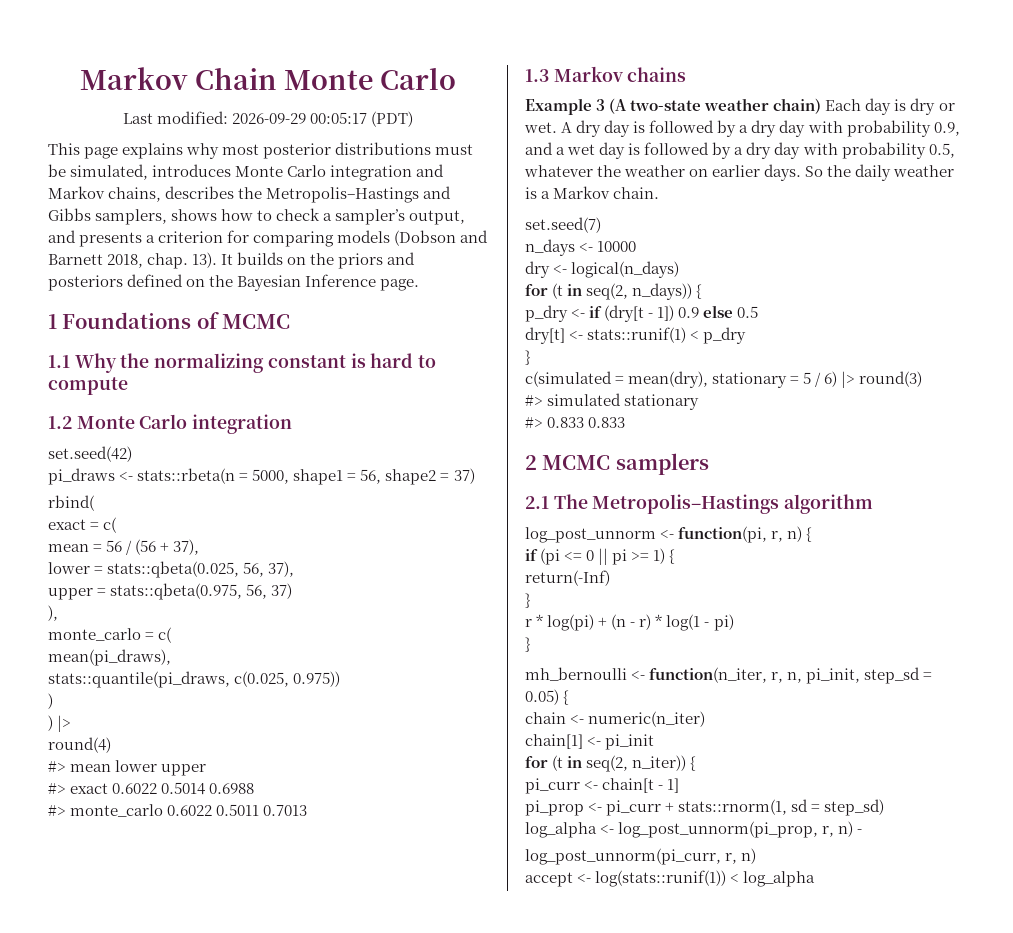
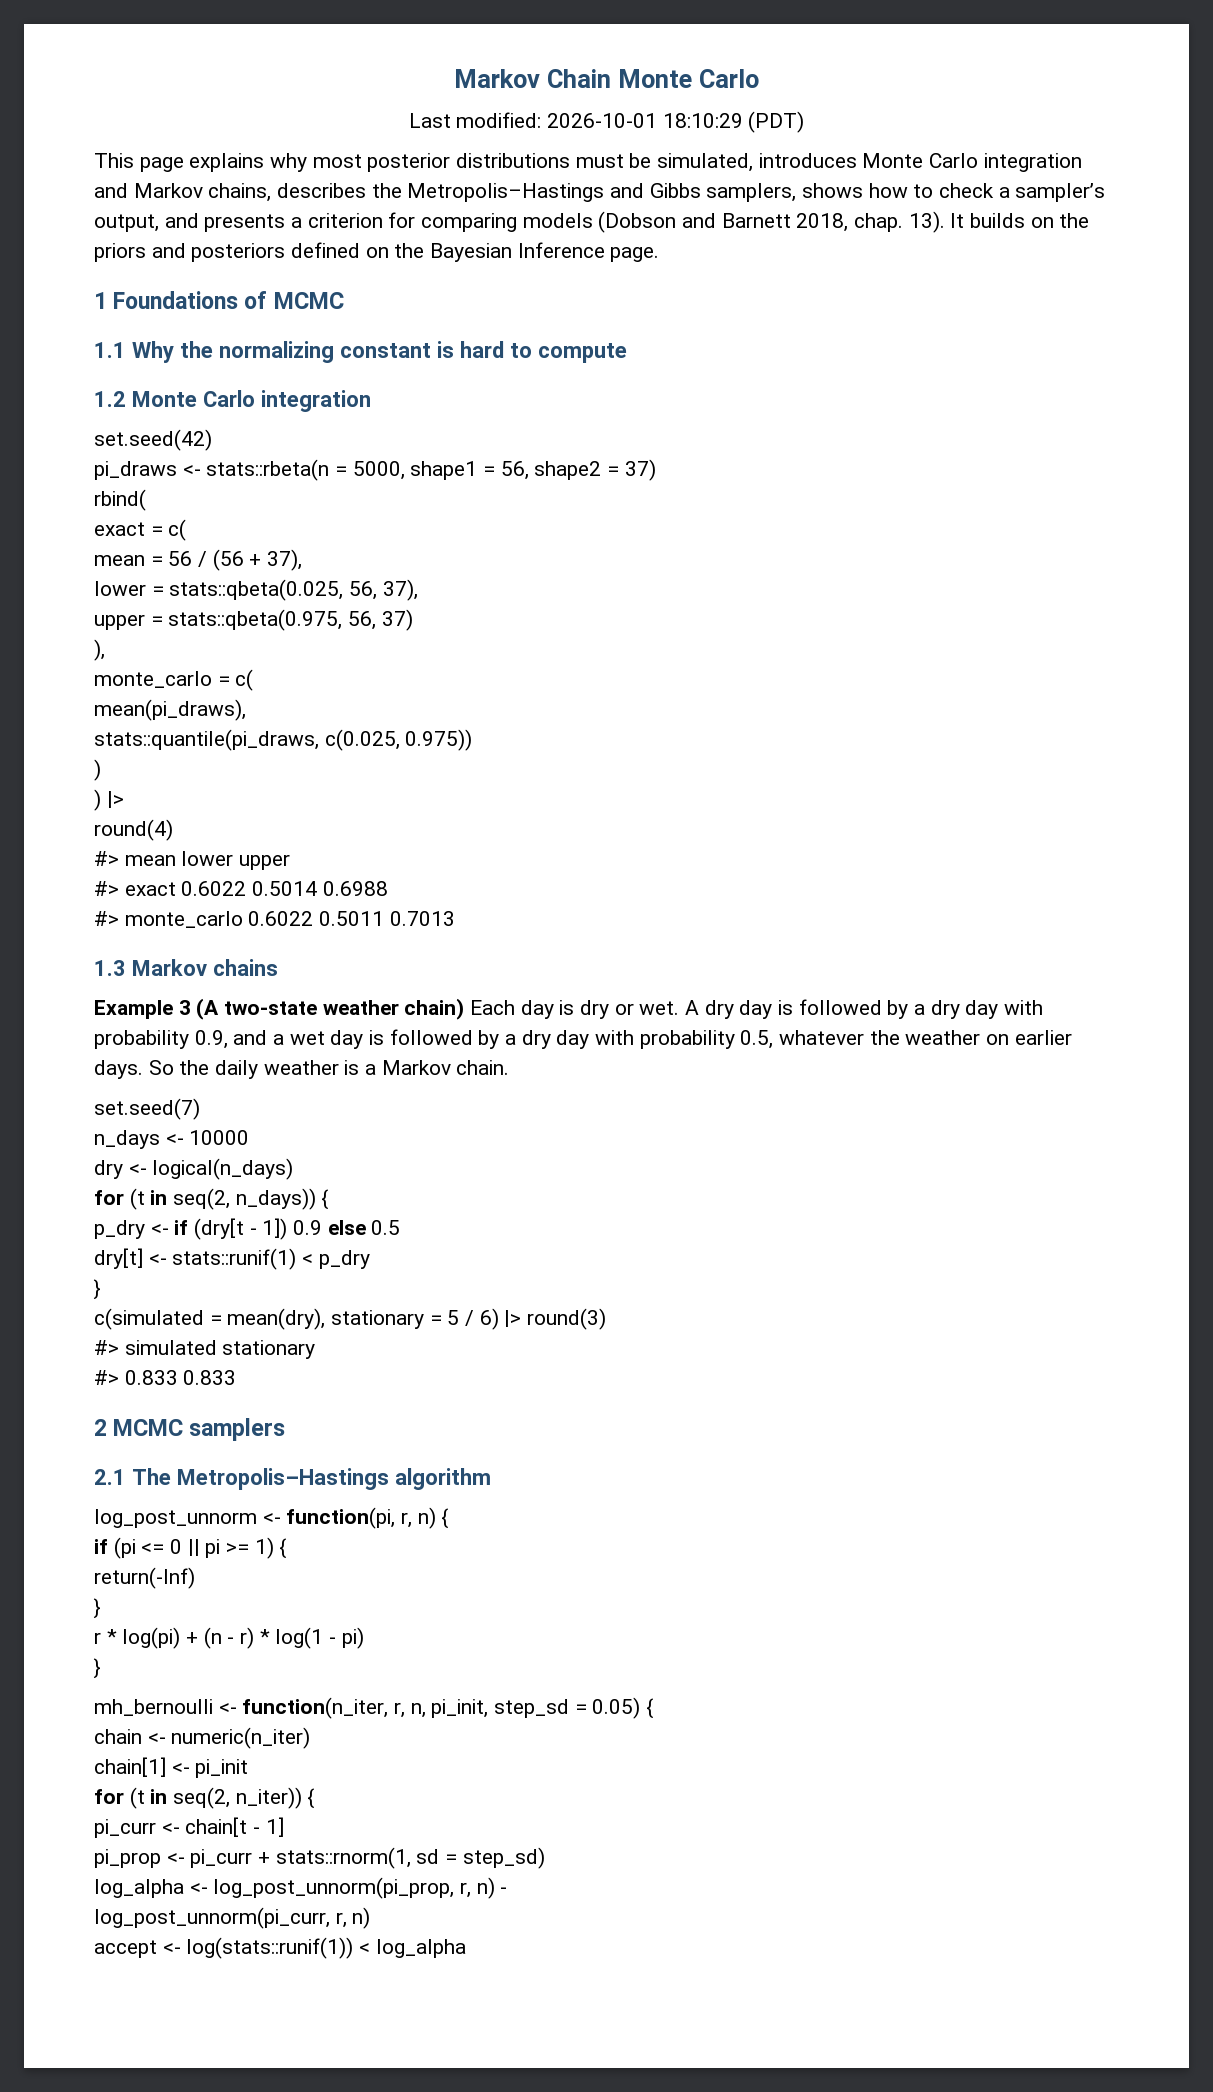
[232,112,368,124] 2026-09-29 00:05:17 -> [547,113,743,128] 2026-10-01 18:10:29

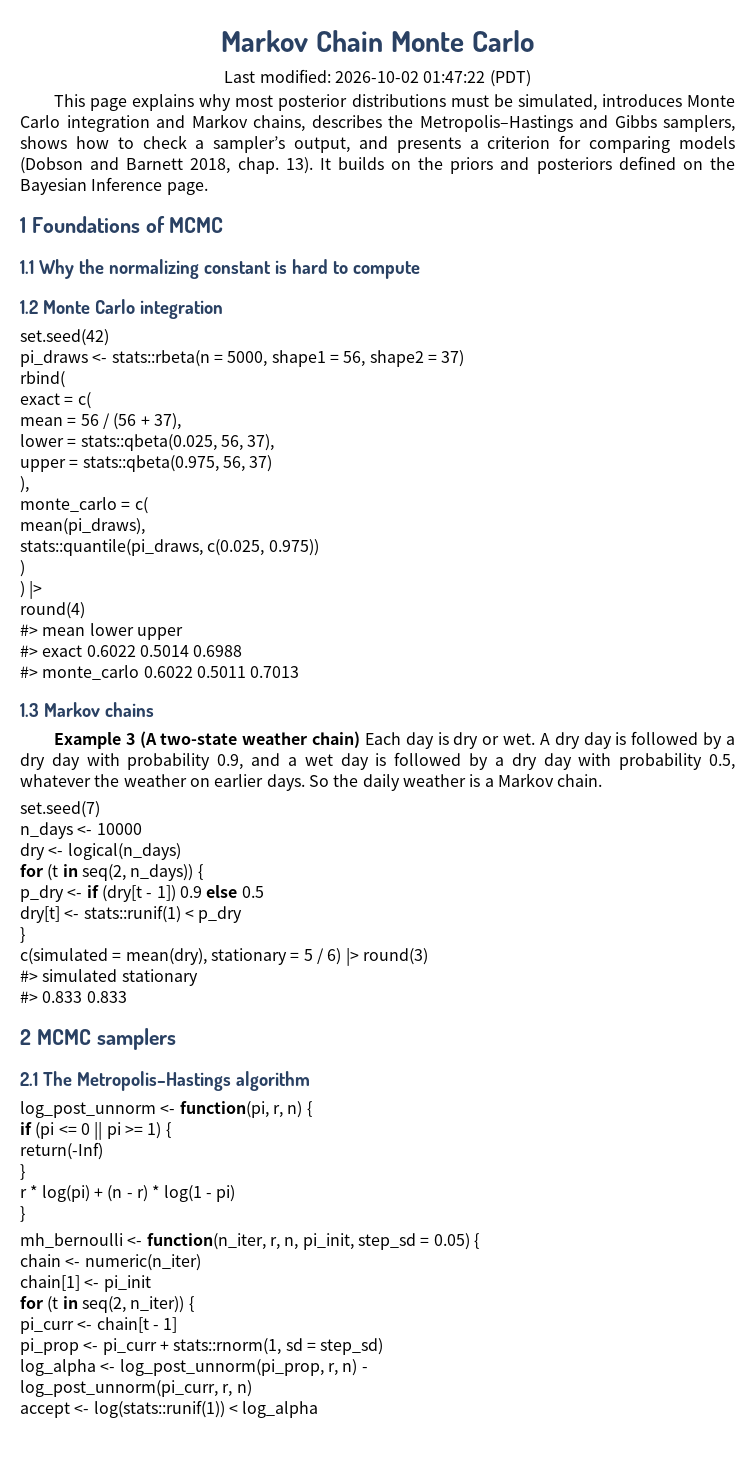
[547,113,743,128] 2026-10-01 18:10:29 -> [335,71,486,83] 2026-10-02 01:47:22

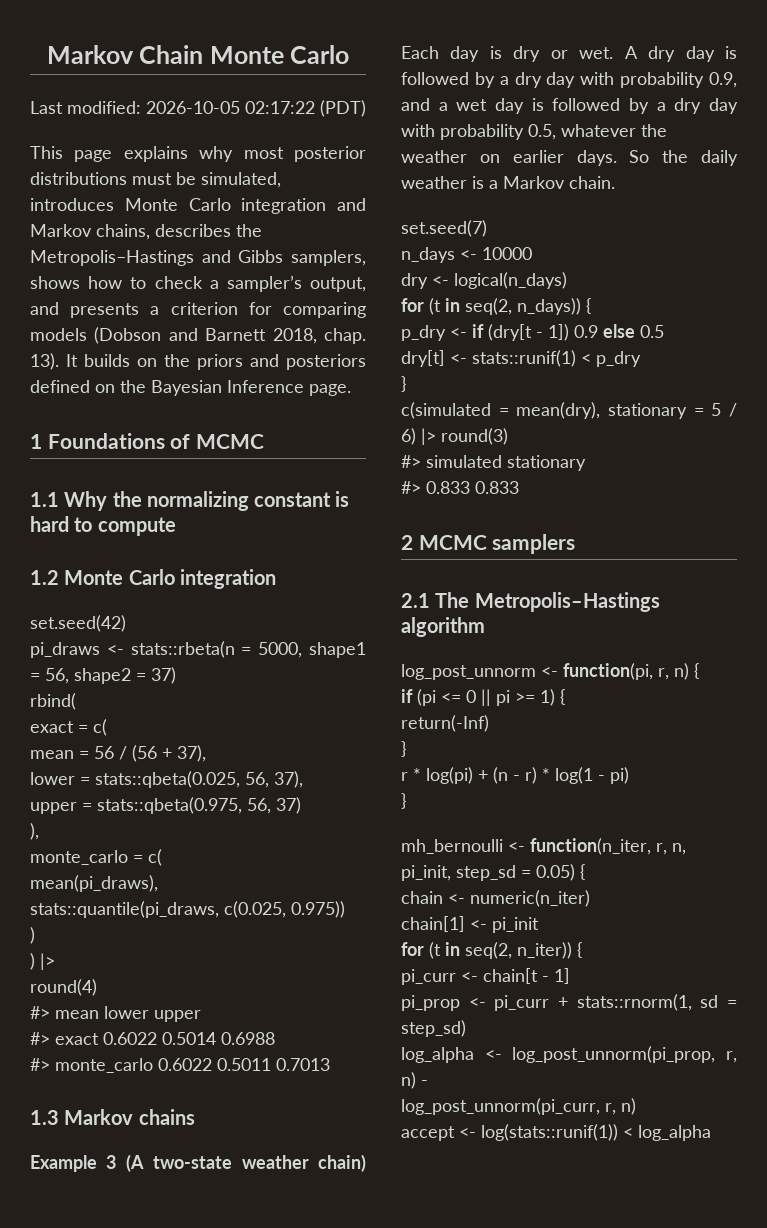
[335,71,486,83] 2026-10-02 01:47:22 -> [146,101,315,114] 2026-10-05 02:17:22

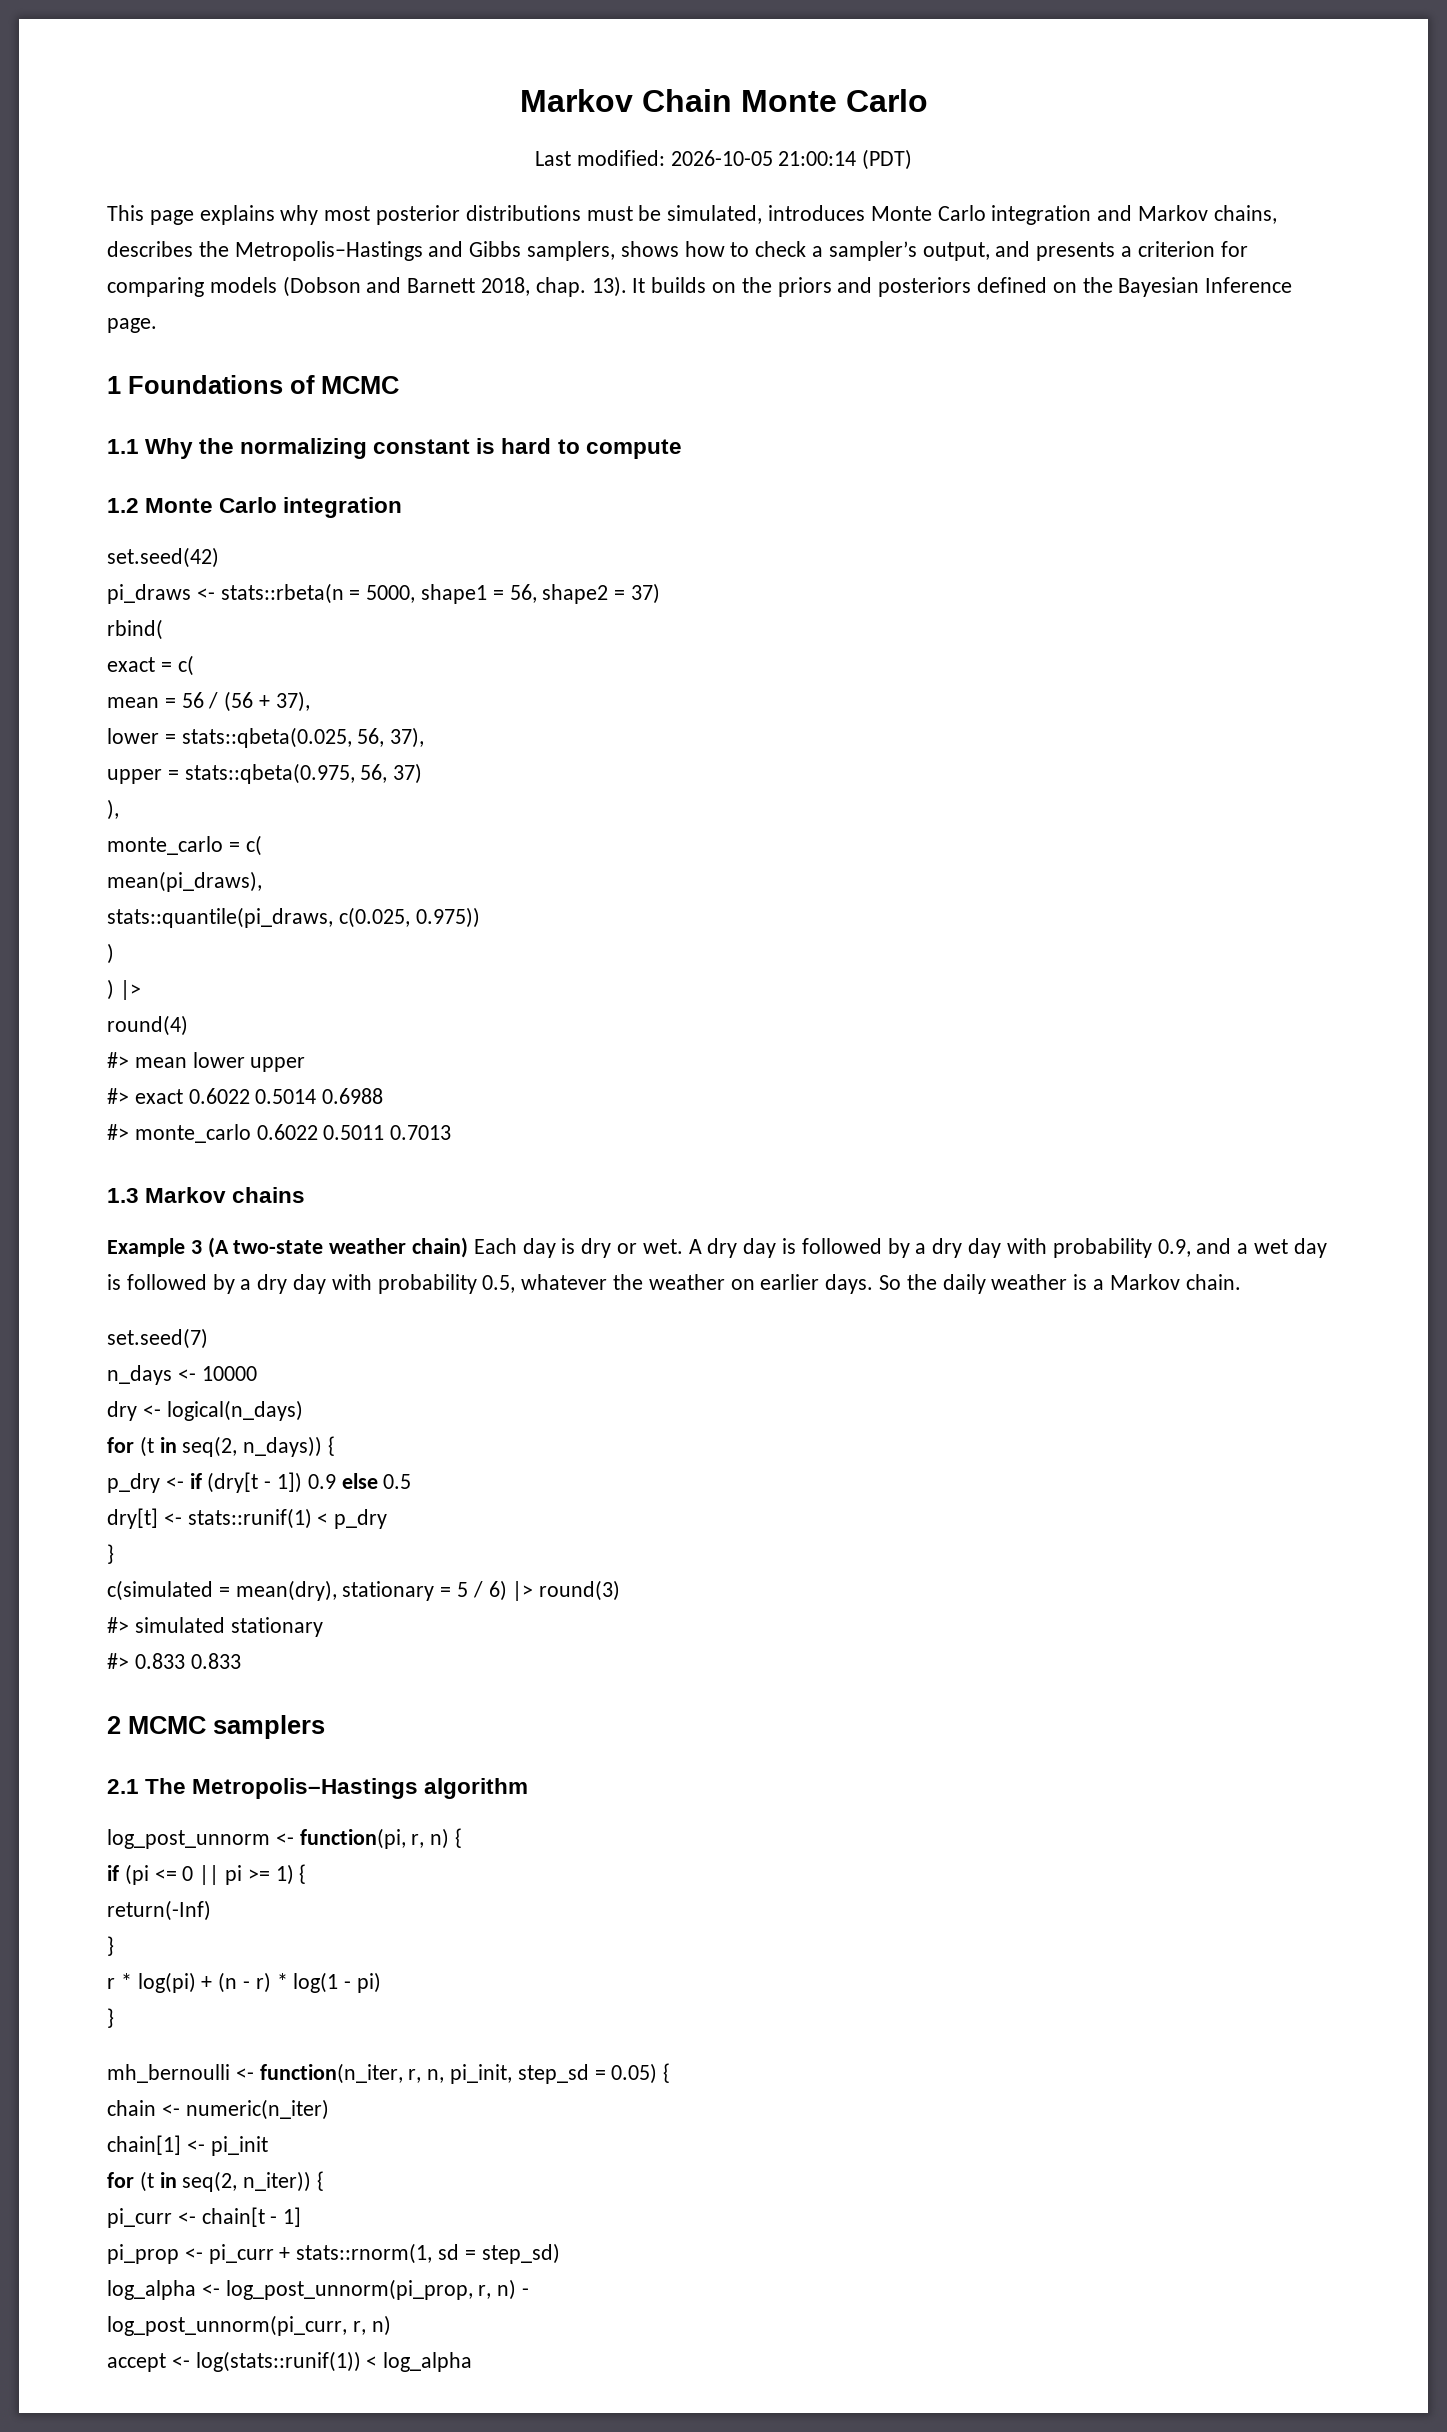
[245,101,315,114] 02:17:22 -> [778,151,857,166] 21:00:14

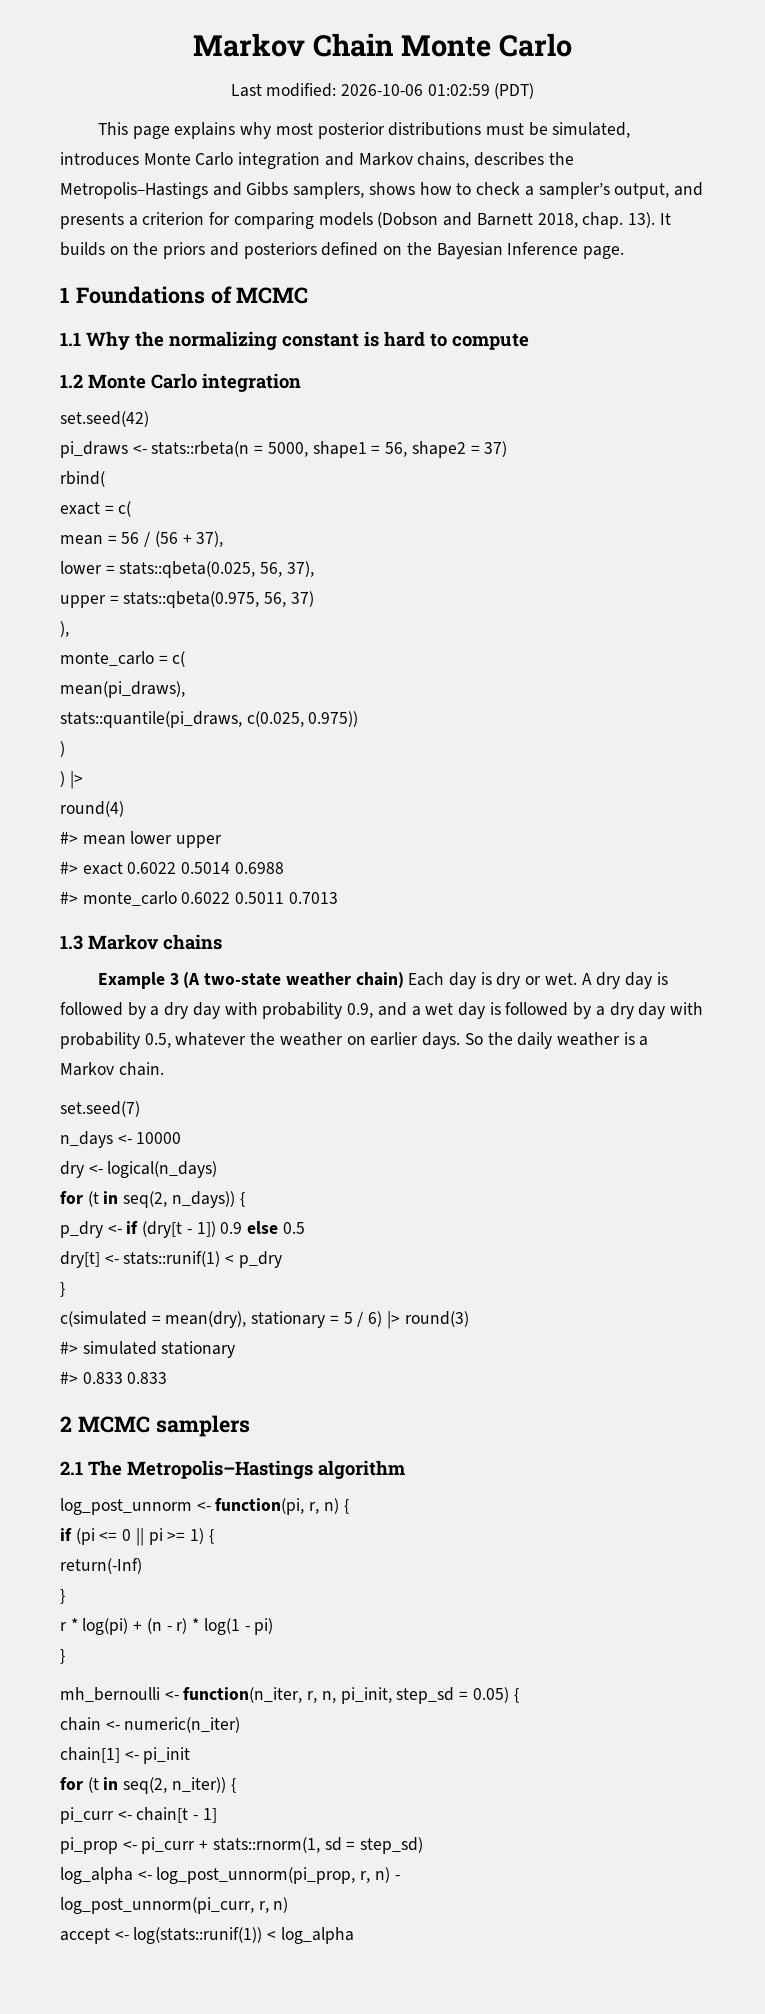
[670,150,857,166] 2026-10-05 21:00:14 -> [341,84,490,96] 2026-10-06 01:02:59

